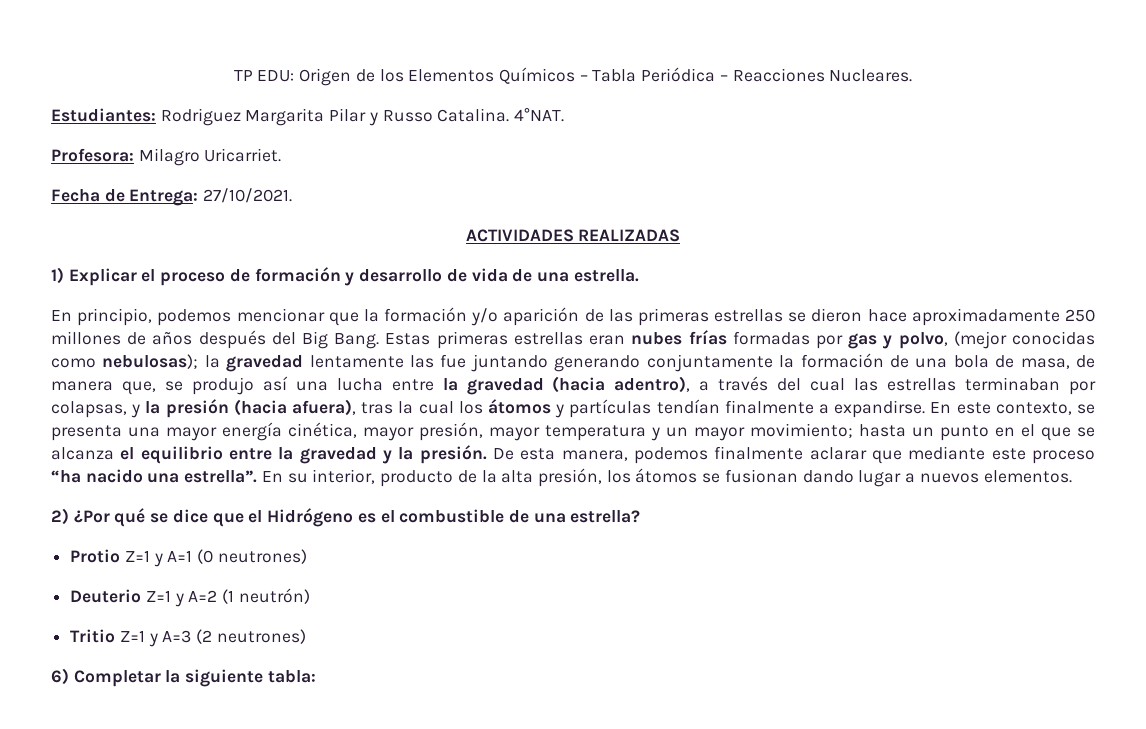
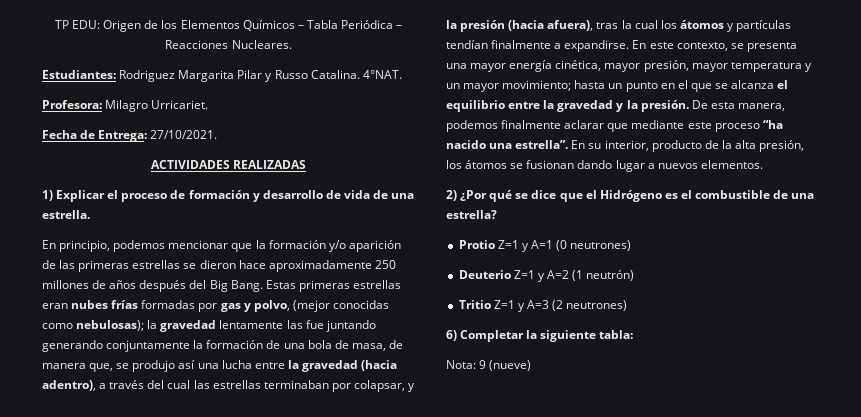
[204,148,282,162] Uricarriet. -> [151,100,209,109] Urricariet.
[51,401,127,418] colapsas, -> [353,380,405,392] colapsar,
(316, 676) none -> [446,360,532,371] // Nota: 9 (nueve)

